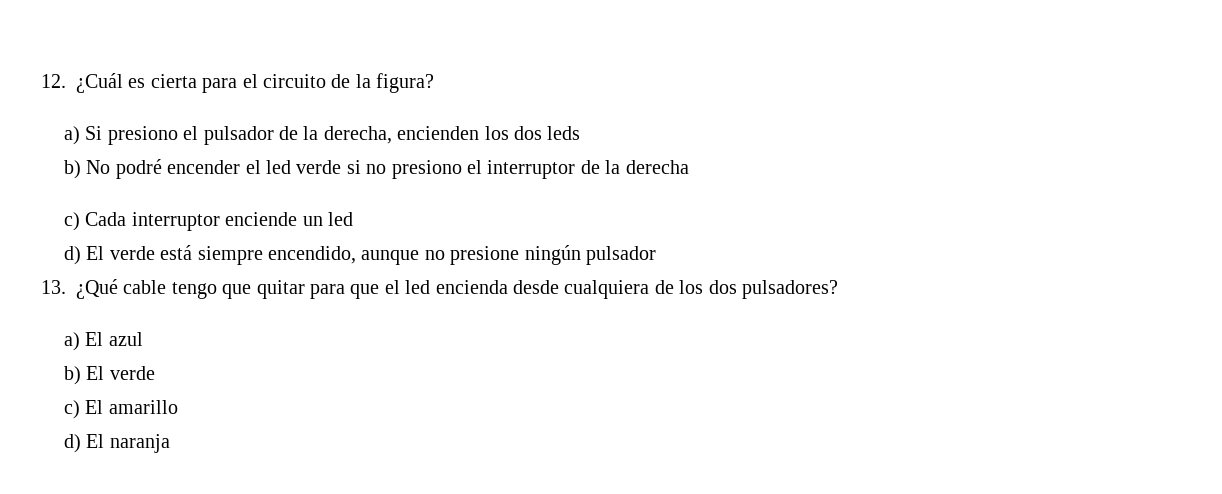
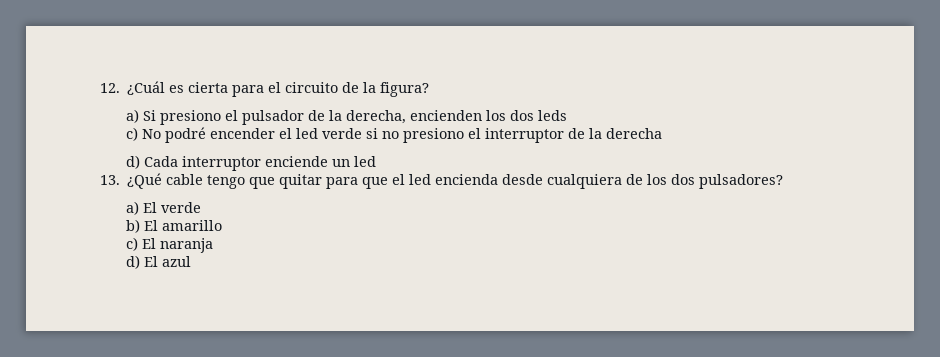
[64,160,82,179] b) -> [126,127,139,141] c)
[64,212,81,231] c) -> [126,155,141,169] d)
[64,245,657,265] // d) El verde está siempre encendido, aunque no presione ningún pulsador -> (377, 161) none
[108,332,143,346] azul -> [161,202,202,213] verde
[109,366,155,380] verde -> [162,220,223,231] amarillo
[108,400,178,414] [64,434,170,453] amarillo // d) El naranja -> [160,238,214,253] [126,255,192,269] naranja // d) El azul

